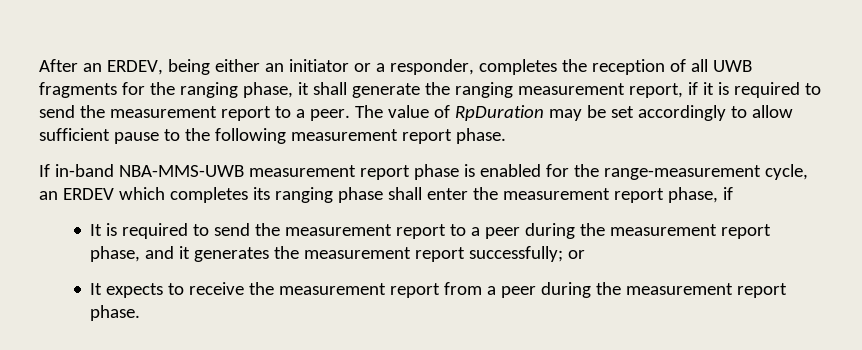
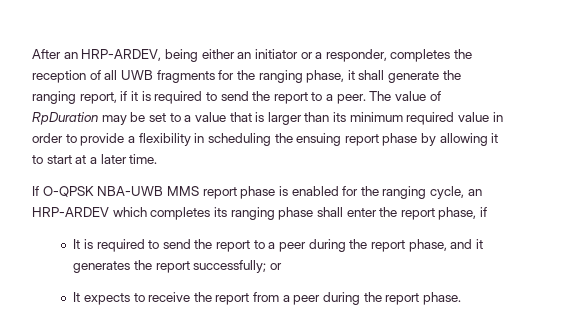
[106,60,163,75] ERDEV, -> [81,49,162,61] HRP-ARDEV,
[517,83,625,95] measurement -> (76, 97) none
[109,106,217,118] measurement -> (271, 96) none
[637,105,793,121] [39,128,506,144] [39,164,356,177] accordingly to allow sufficient pause to the following measurement report phase. // If in-band NBA-MMS-UWB measurement -> [169,112,503,125] [32,133,499,146] [32,154,158,164] [32,186,199,197] to a value that is larger than its minimum required value in order to provide a flexibility in scheduling the ensuing report phase by allowing it to start at a later time. // If O-QPSK NBA-UWB MMS
[603,165,761,180] range-measurement -> [382,186,427,199] ranging
[62,188,114,200] ERDEV -> [32,207,109,217] HRP-ARDEV
[502,188,610,200] measurement -> (398, 212) none
[285,224,393,236] measurement -> (213, 244) none
[610,224,718,236] measurement -> (368, 244) none
[304,247,412,259] measurement -> (152, 265) none
[279,283,387,295] measurement -> (212, 297) none
[626,283,734,295] measurement -> (382, 297) none

